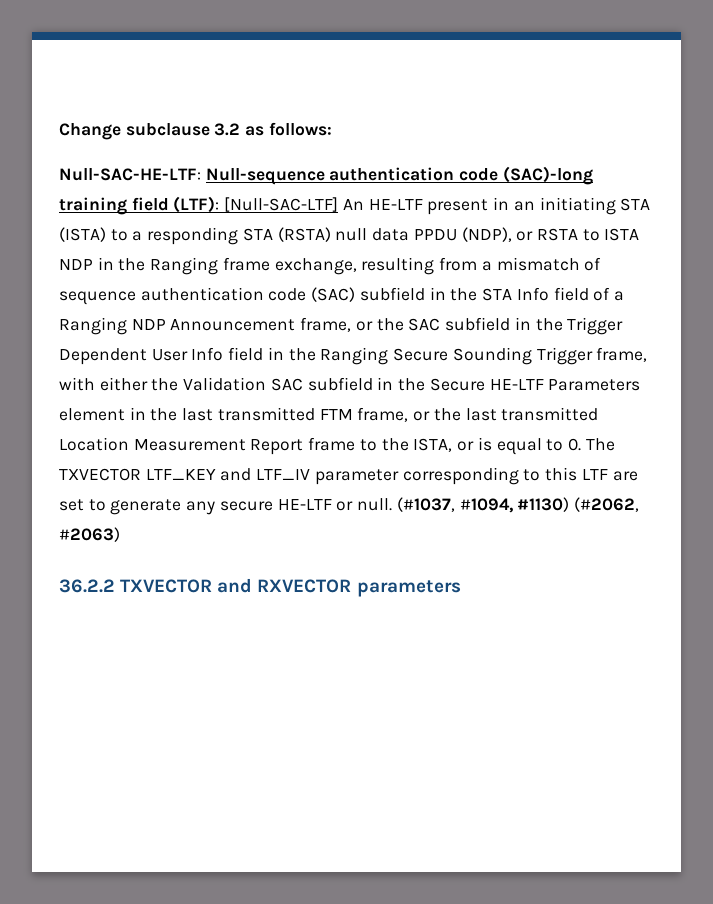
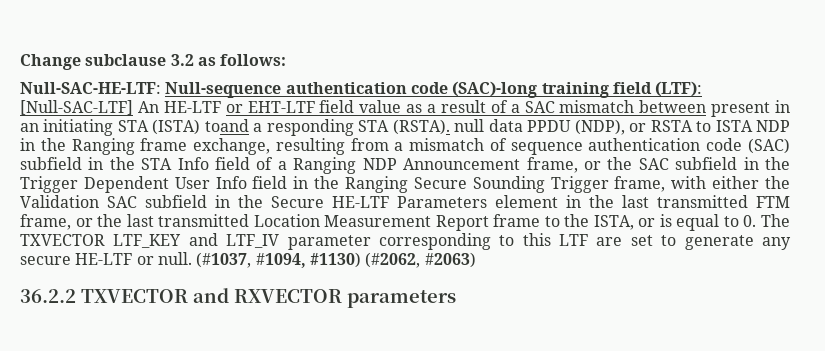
(423, 204) none -> [225,100,707,113] or EHT-LTF field value as a result of a SAC mismatch between
[110,229,128,241] to -> [204,119,249,132] toand
[277,227,331,242] (RSTA) -> [392,119,450,135] (RSTA).

